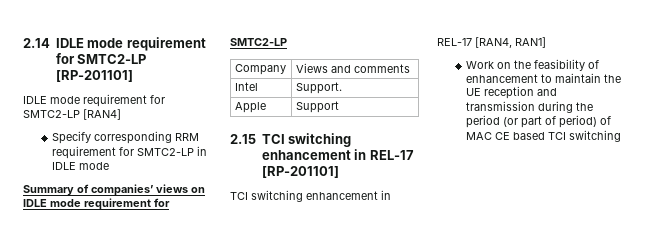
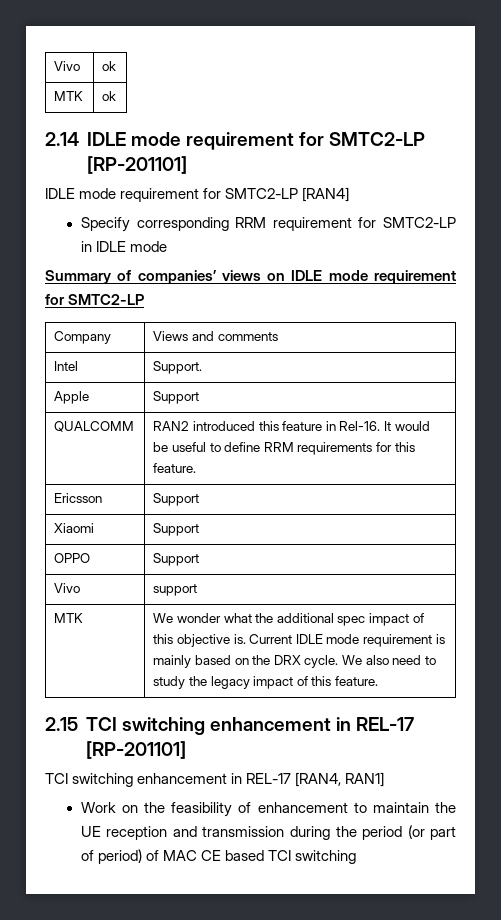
(23, 43) none -> [54,61,81,71] [102,61,117,71] [54,91,84,101] [102,91,117,101] Vivo | ok // MTK | ok //
(339, 107) none -> [54,421,135,432] [153,421,430,431] [153,442,415,455] [153,463,197,473] [54,493,103,503] [153,493,200,506] [54,523,95,533] [153,523,200,536] [54,553,91,563] [153,553,200,566] [54,583,81,593] [153,584,198,596] [54,613,84,623] [153,613,424,626] [153,634,445,647] [153,655,437,668] [153,676,379,689] // QUALCOMM | RAN2 introduced this feature in Rel-16. It would be useful to define RRM requirements for this feature. // Ericsson | Support // Xiaomi | Support // OPPO | Support // Vivo | support // MTK | We wonder what the additional spec impact of this objective is. Current IDLE mode requirement is mainly based on the DRX cycle. We also need to study the legacy impact of this feature.

